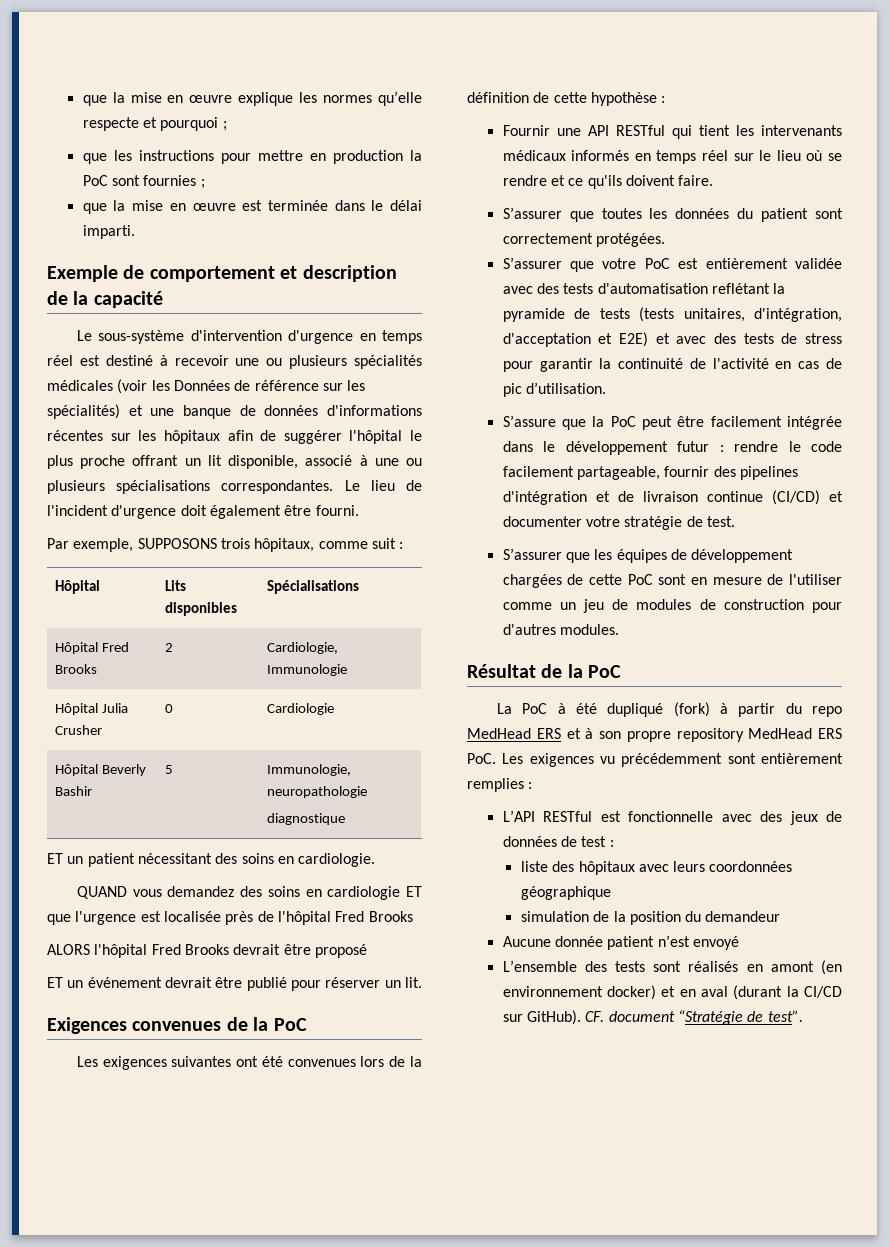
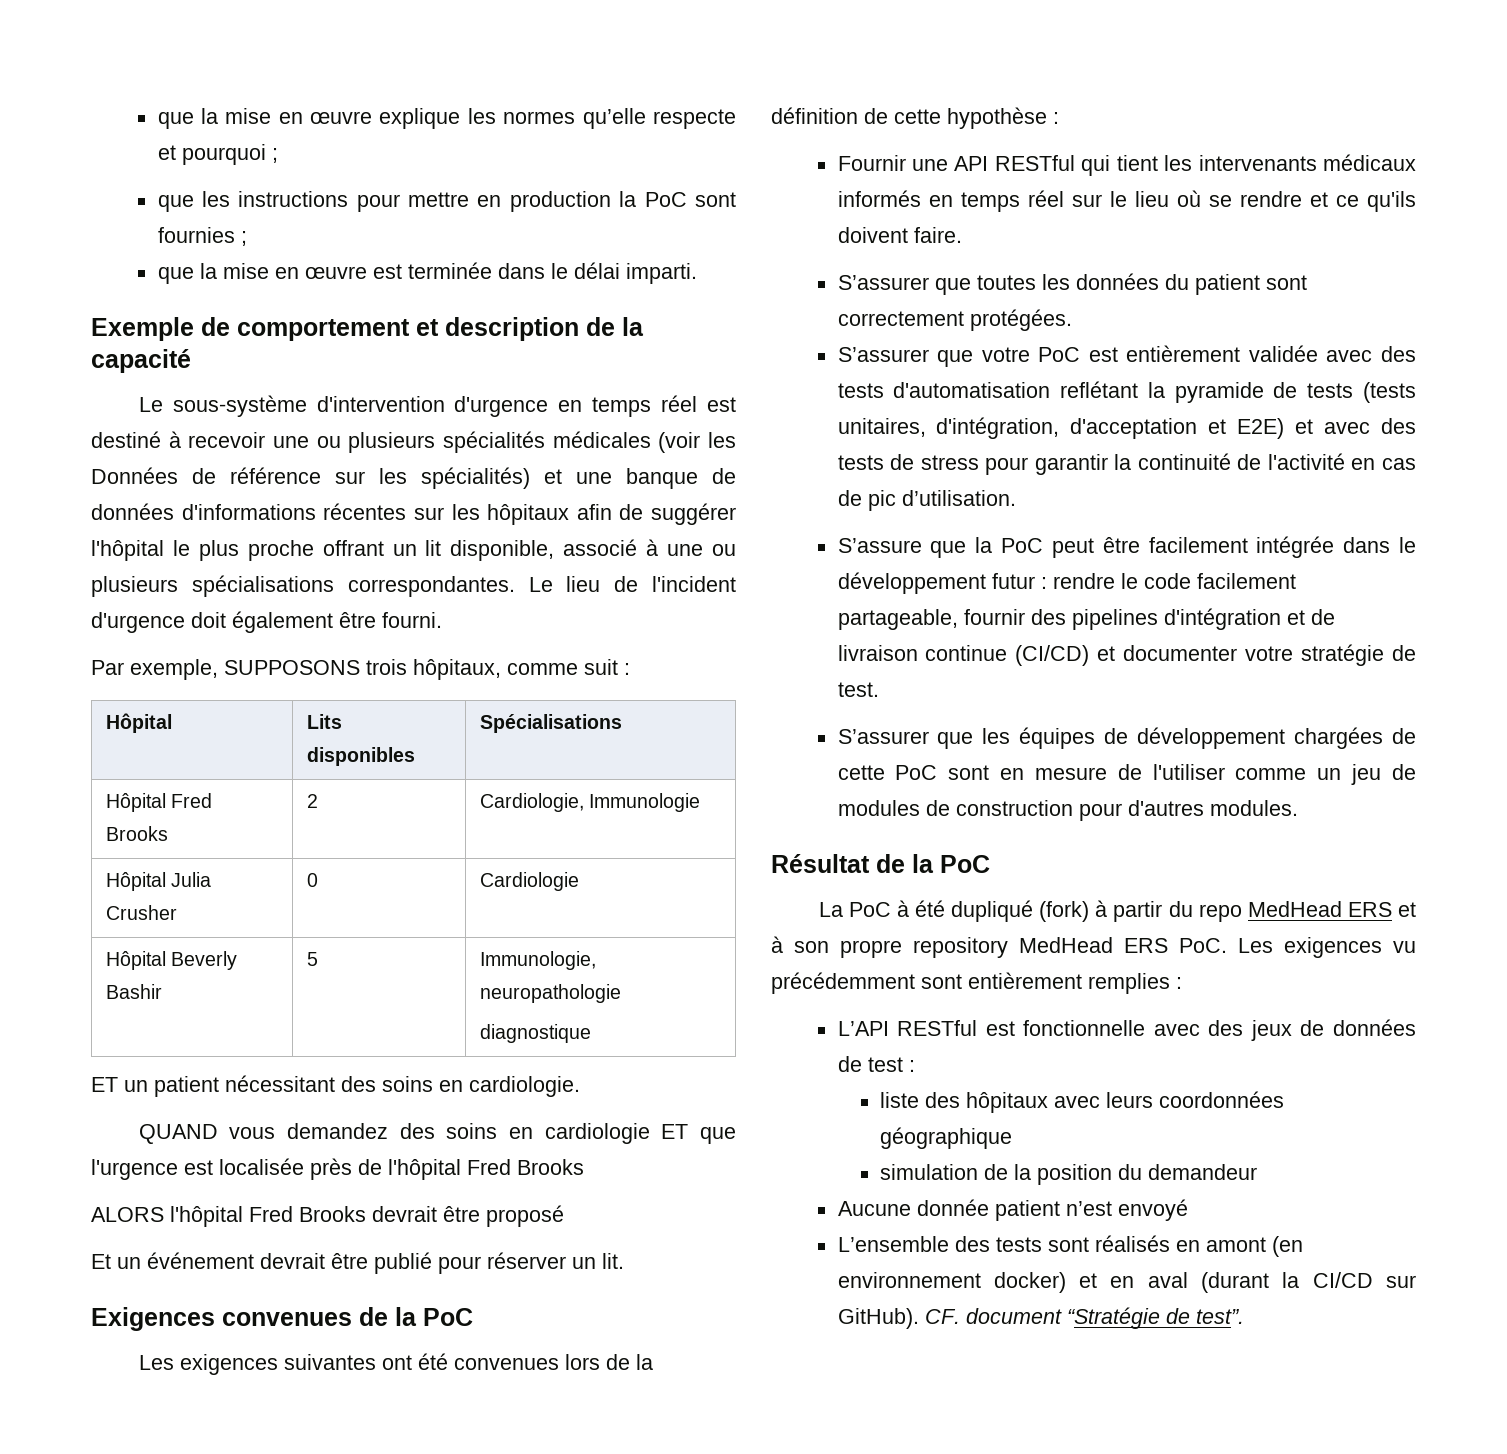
[47,977,63,988] ET -> [91,1254,111,1269] Et

